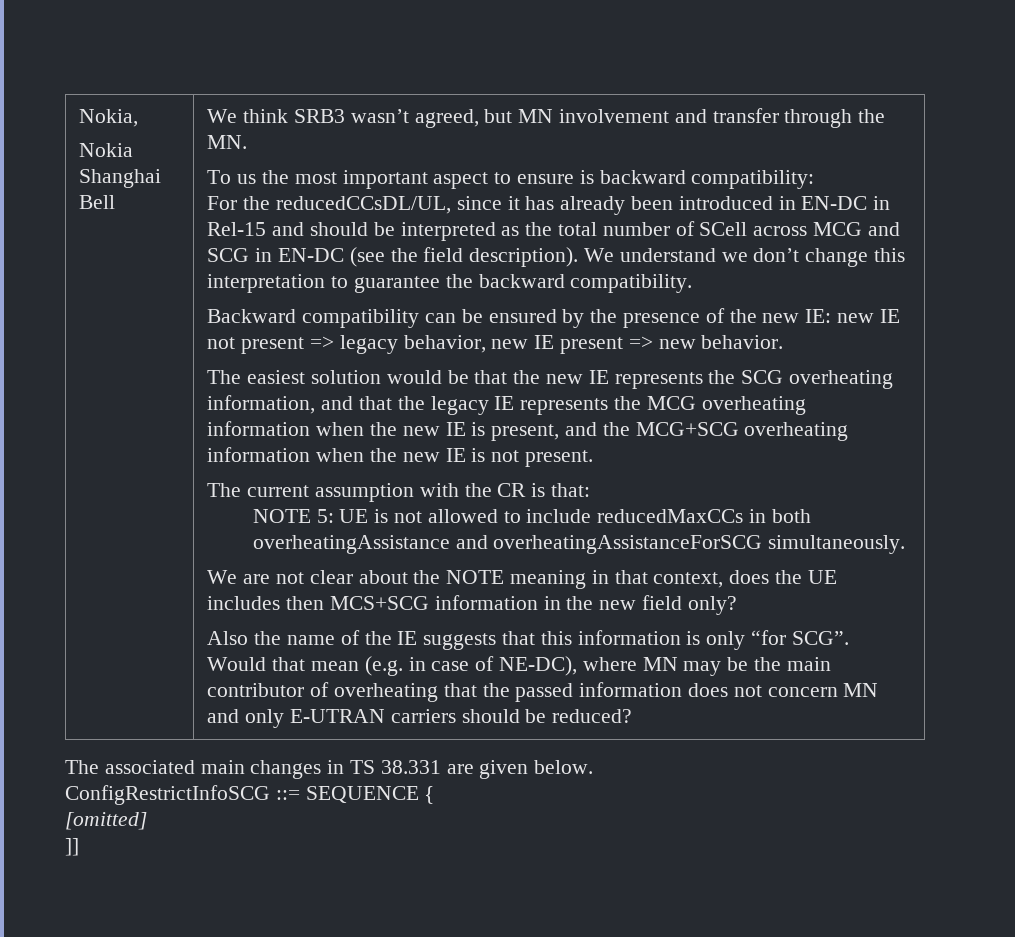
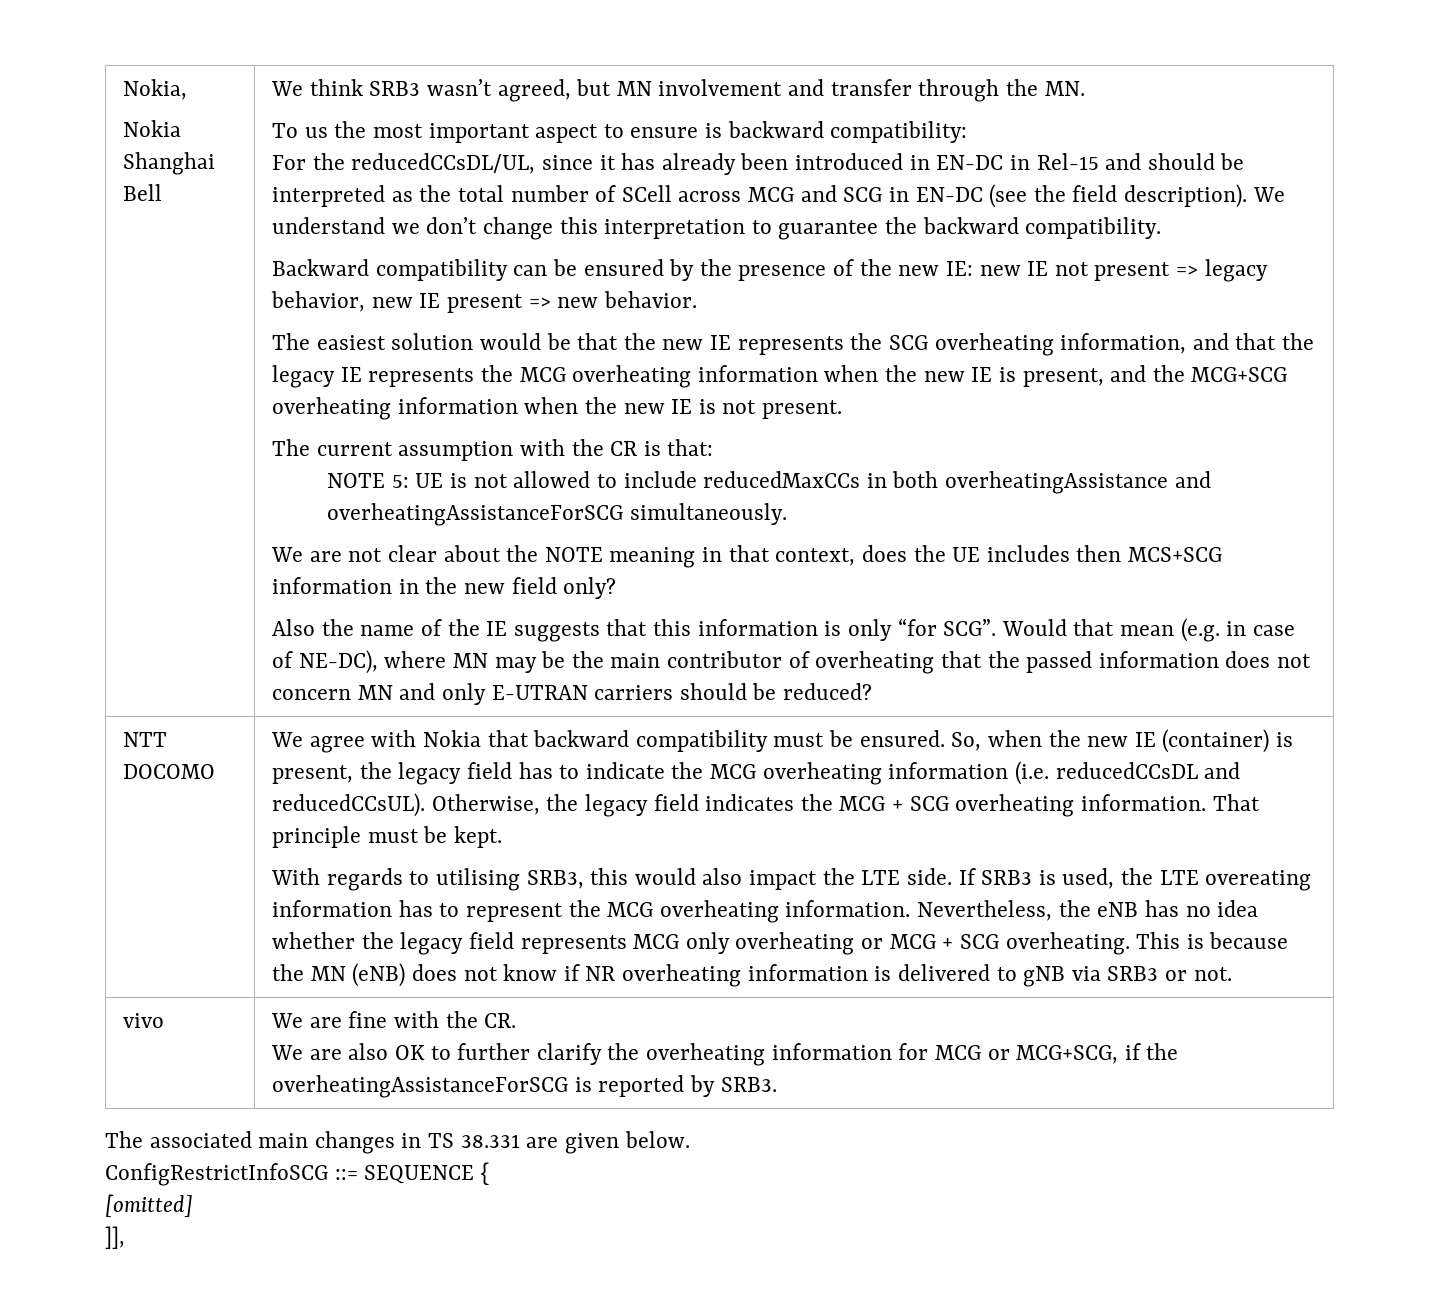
(633, 716) none -> [123,732,168,747] [123,764,216,779] [271,729,1293,753] [272,761,1241,785] [272,793,1260,817] [272,826,502,848] [271,868,1312,891] [272,900,1259,923] [272,932,1289,955] [272,963,1232,987] [123,1013,165,1028] [271,1011,517,1028] [271,1043,1179,1066] [272,1075,777,1098] // NTT DOCOMO | We agree with Nokia that backward compatibility must be ensured. So, when the new IE (container) is present, the legacy field has to indicate the MCG overheating information (i.e. reducedCCsDL and reducedCCsUL). Otherwise, the legacy field indicates the MCG + SCG overheating information. That principle must be kept. // With regards to utilising SRB3, this would also impact the LTE side. If SRB3 is used, the LTE overeating information has to represent the MCG overheating information. Nevertheless, the eNB has no idea whether the legacy field represents MCG only overheating or MCG + SCG overheating. This is because the MN (eNB) does not know if NR overheating information is delivered to gNB via SRB3 or not. // vivo | We are fine with the CR. // We are also OK to further clarify the overheating information for MCG or MCG+SCG, if the overheatingAssistanceForSCG is reported by SRB3.
[65,838,79,856] ]] -> [105,1226,125,1249] ]],

